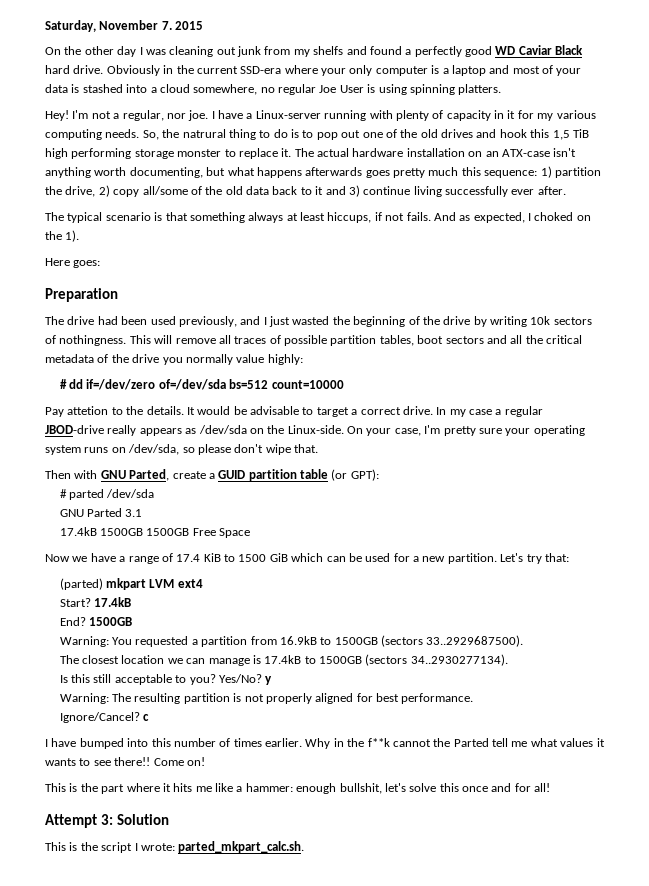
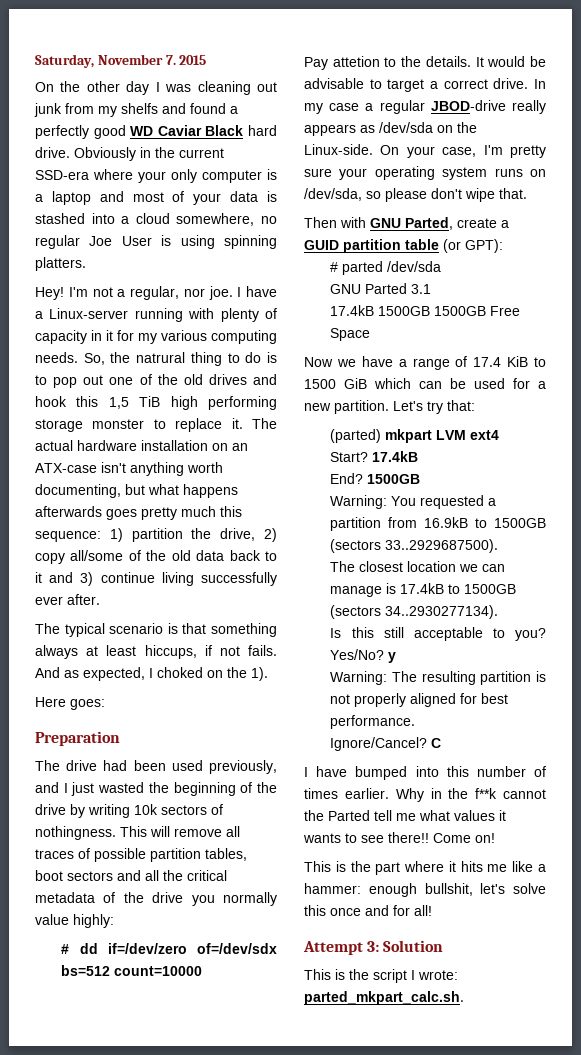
[158,379,226,390] of=/dev/sda -> [197,943,277,954] of=/dev/sdx
[143,714,150,721] c -> [431,738,442,748] C

